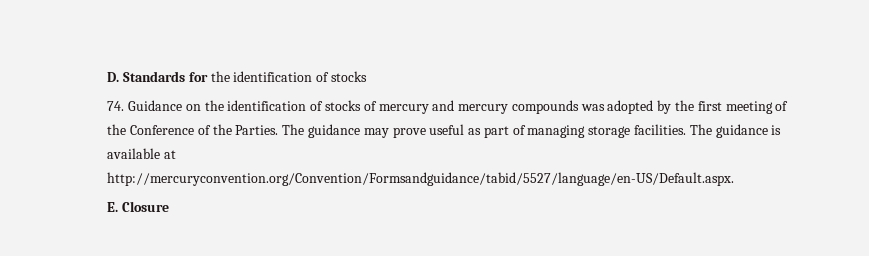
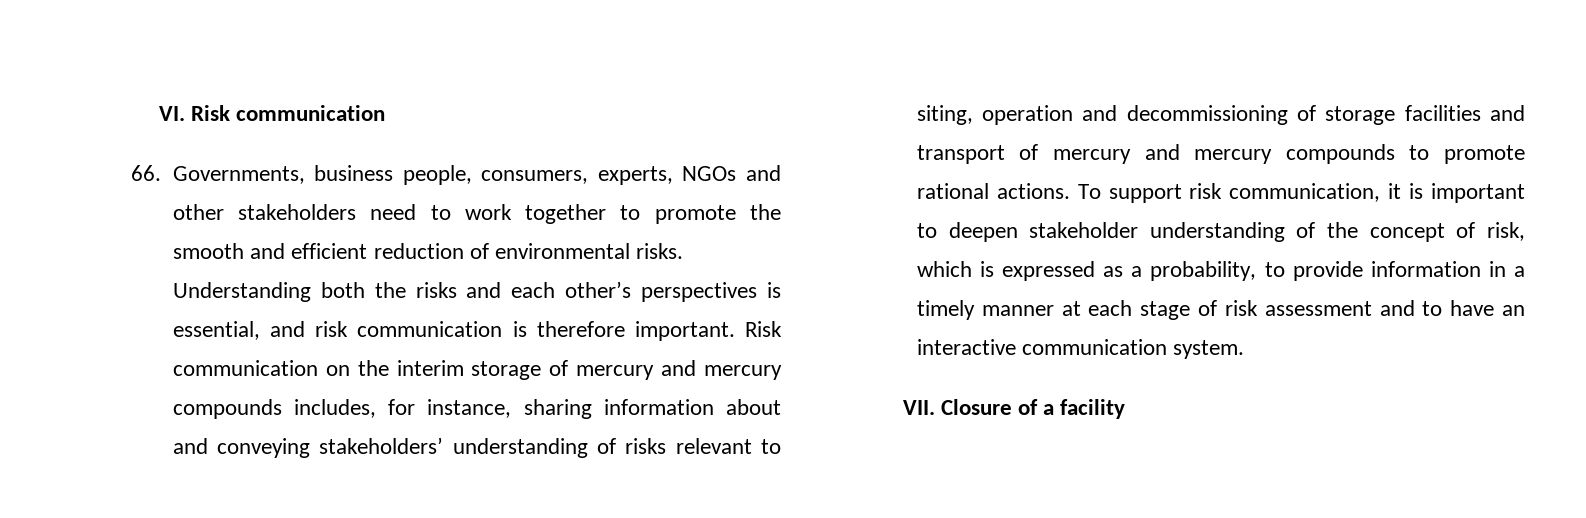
[107,71,367,82] [107,100,789,114] [107,124,782,138] [107,148,177,159] [107,172,735,186] [107,201,170,212] D. Standards for the identification of stocks // 74. Guidance on the identification of stocks of mercury and mercury compounds was adopted by the first meeting of the Conference of the Parties. The guidance may prove useful as part of managing storage facilities. The guidance is available at http://mercuryconvention.org/Convention/Formsandguidance/tabid/5527/language/en-US/Default.aspx. // E. Closure -> [158,105,385,121] [131,165,782,185] [172,204,781,224] [172,243,684,259] [172,281,781,302] [172,321,782,341] [172,360,782,380] [172,399,781,419] [172,437,782,458] [916,105,1525,125] [916,144,1525,164] [916,183,1525,203] [916,222,1525,242] [916,261,1525,281] [916,300,1525,320] [916,339,1245,359] [902,399,1126,419] VI. Risk communication // 66. Governments, business people, consumers, experts, NGOs and other stakeholders need to work together to promote the smooth and efficient reduction of environmental risks. Understanding both the risks and each other’s perspectives is essential, and risk communication is therefore important. Risk communication on the interim storage of mercury and mercury compounds includes, for instance, sharing information about and conveying stakeholders’ understanding of risks relevant to siting, operation and decommissioning of storage facilities and transport of mercury and mercury compounds to promote rational actions. To support risk communication, it is important to deepen stakeholder understanding of the concept of risk, which is expressed as a probability, to provide information in a timely manner at each stage of risk assessment and to have an interactive communication system. // VII. Closure of a facility

